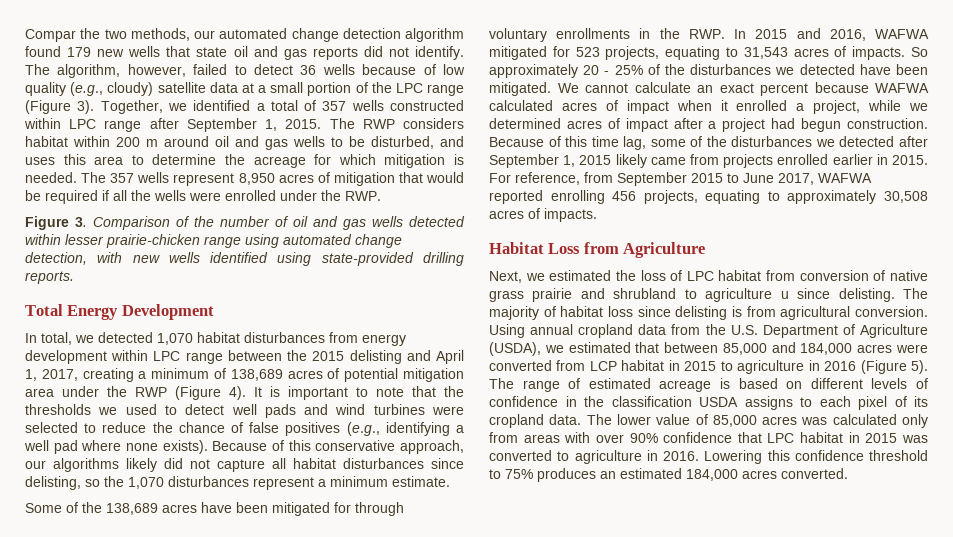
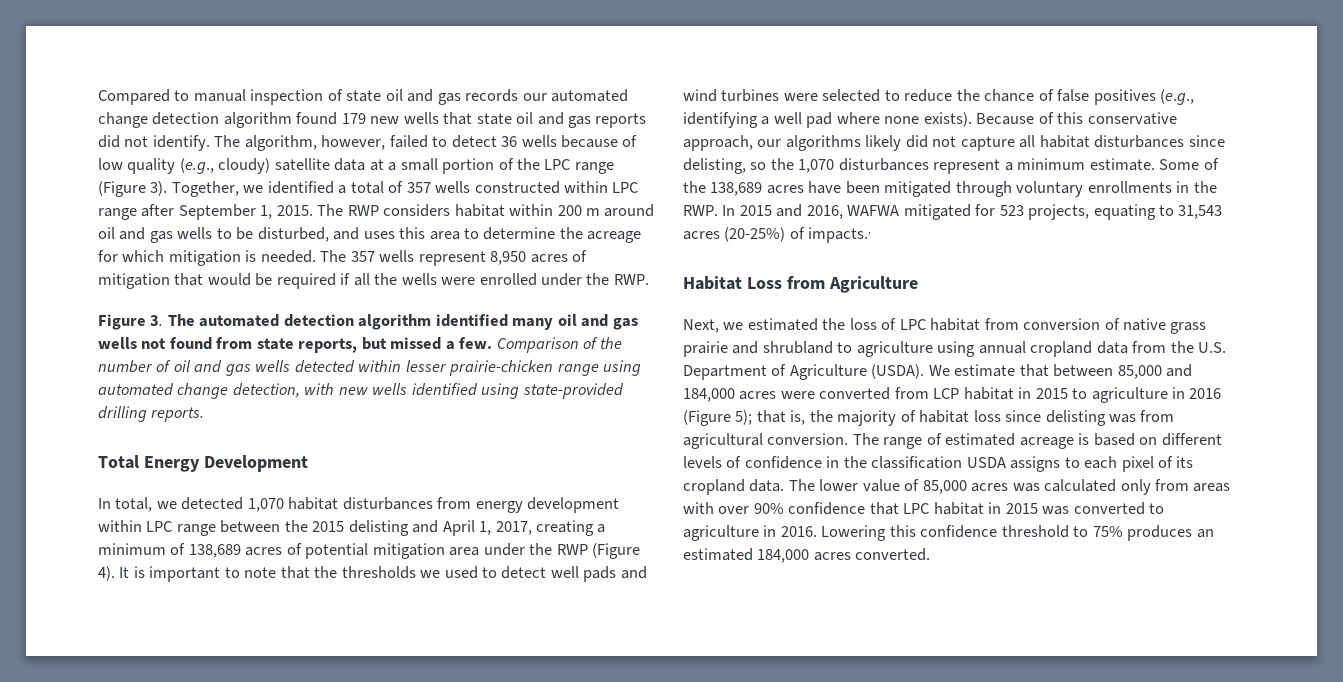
[25,28,190,42] Compar the two methods, -> [98,89,519,105] Compared to manual inspection of state oil and gas records
(87, 222) none -> [167,314,638,330] [98,337,493,353] The automated detection algorithm identified many oil and gas wells not found from state reports, but missed a few.
(450, 481) // -> (1155, 164) none
[334,502,351,513] for -> (952, 189) none
[834,46,928,60] [489,64,928,78] [489,82,929,96] [489,100,928,114] [489,118,928,132] [489,136,928,150] [489,154,928,168] [489,172,872,186] [489,190,928,204] [489,208,597,222] of impacts. So approximately 20 - 25% of the disturbances we detected have been mitigated. We cannot calculate an exact percent because WAFWA calculated acres of impact when it enrolled a project, while we determined acres of impact after a project had begun construction. Because of this time lag, some of the disturbances we detected after September 1, 2015 likely came from projects enrolled earlier in 2015. For reference, from September 2015 to June 2017, WAFWA reported enrolling 456 projects, equating to approximately 30,508 acres of impacts. -> [724,227,872,243] (20-25%) of impacts.,
[780,288,928,302] [489,306,928,320] [489,324,525,338] u since delisting. The majority of habitat loss since delisting is from agricultural conversion. Using -> [937,341,976,357] using
[489,342,631,356] (USDA), we estimated -> [871,364,1016,379] (USDA). We estimate
[911,360,928,374] 5). -> [735,410,1175,426] [683,433,849,449] 5); that is, the majority of habitat loss since delisting was from agricultural conversion.

